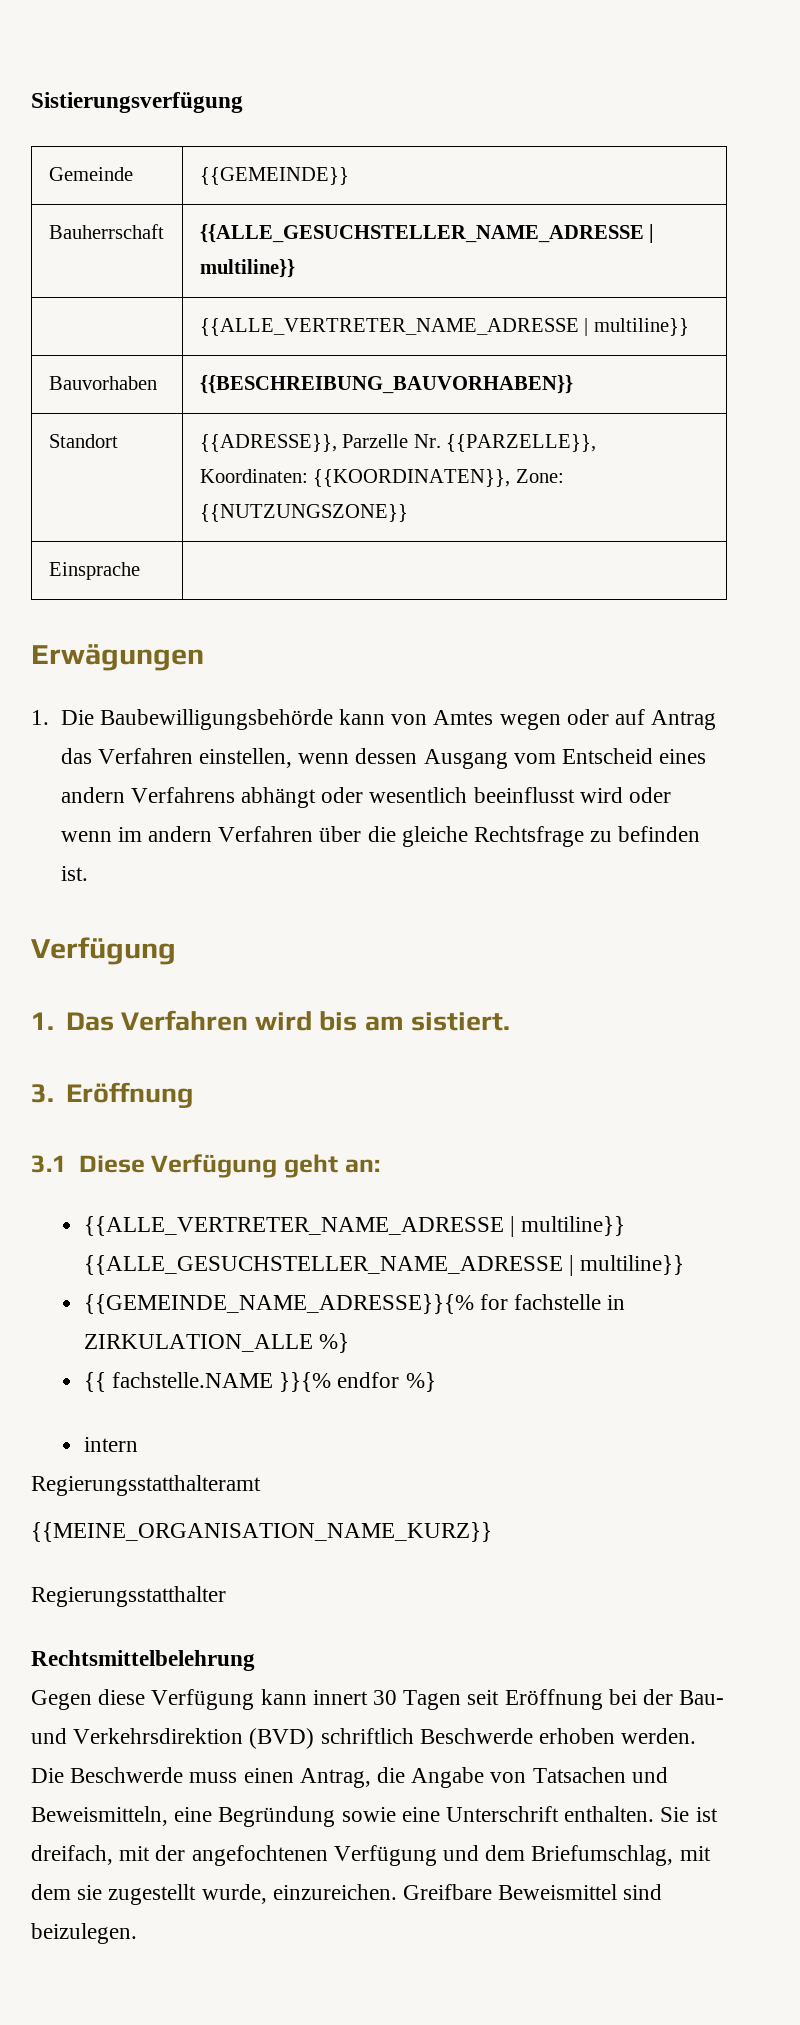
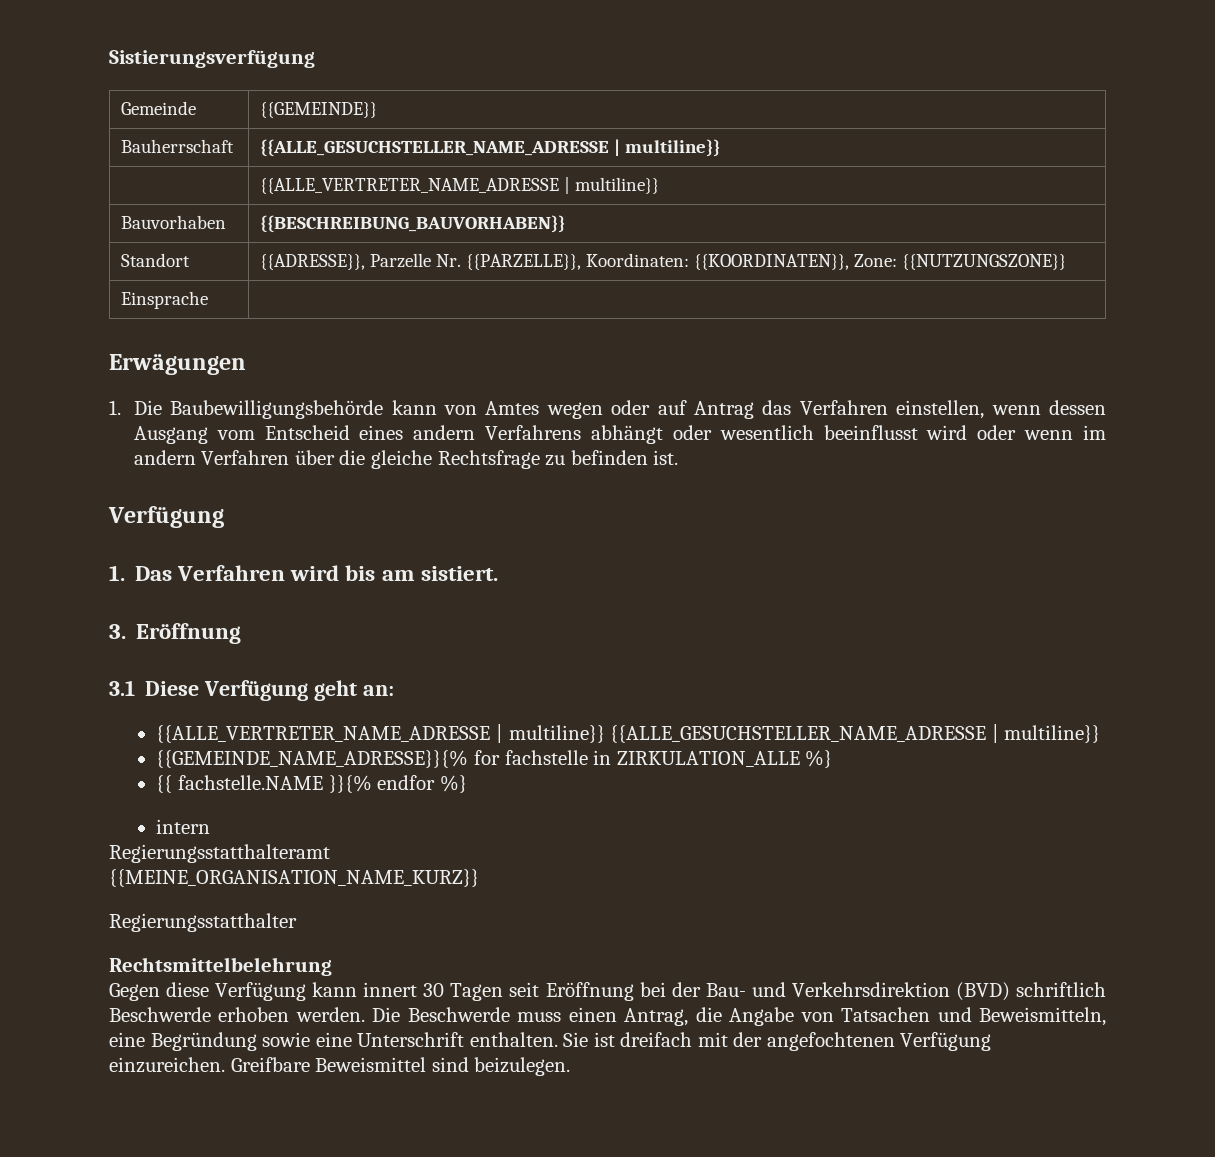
[31,1845,113,1865] dreifach, -> [620,1032,693,1047] dreifach
[443,1845,711,1866] [31,1884,267,1905] und dem Briefumschlag, mit dem sie zugestellt wurde, -> (992, 1041) none

